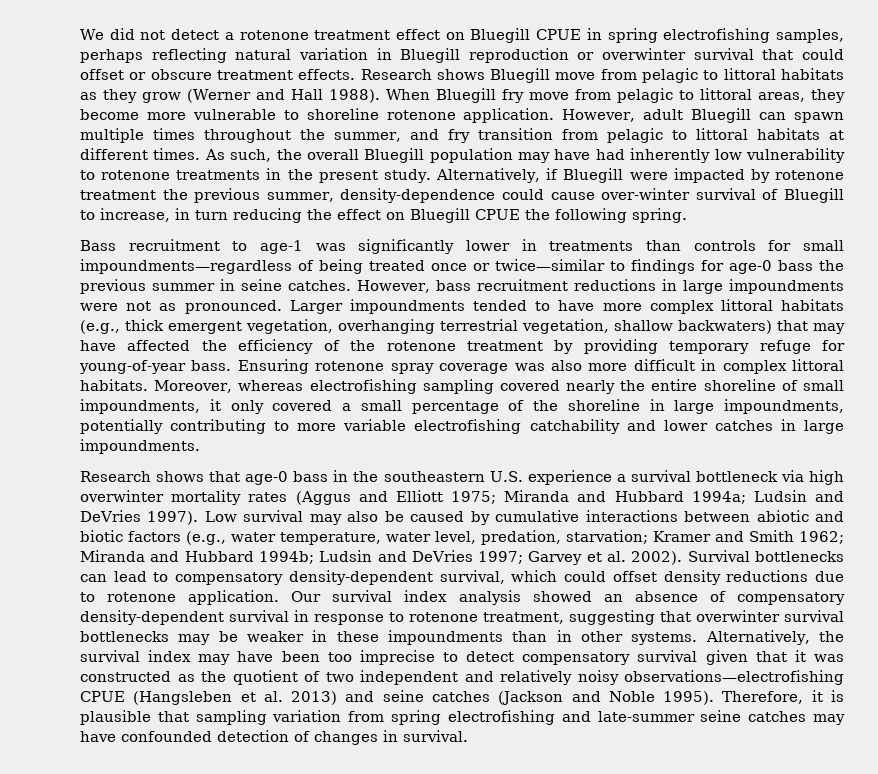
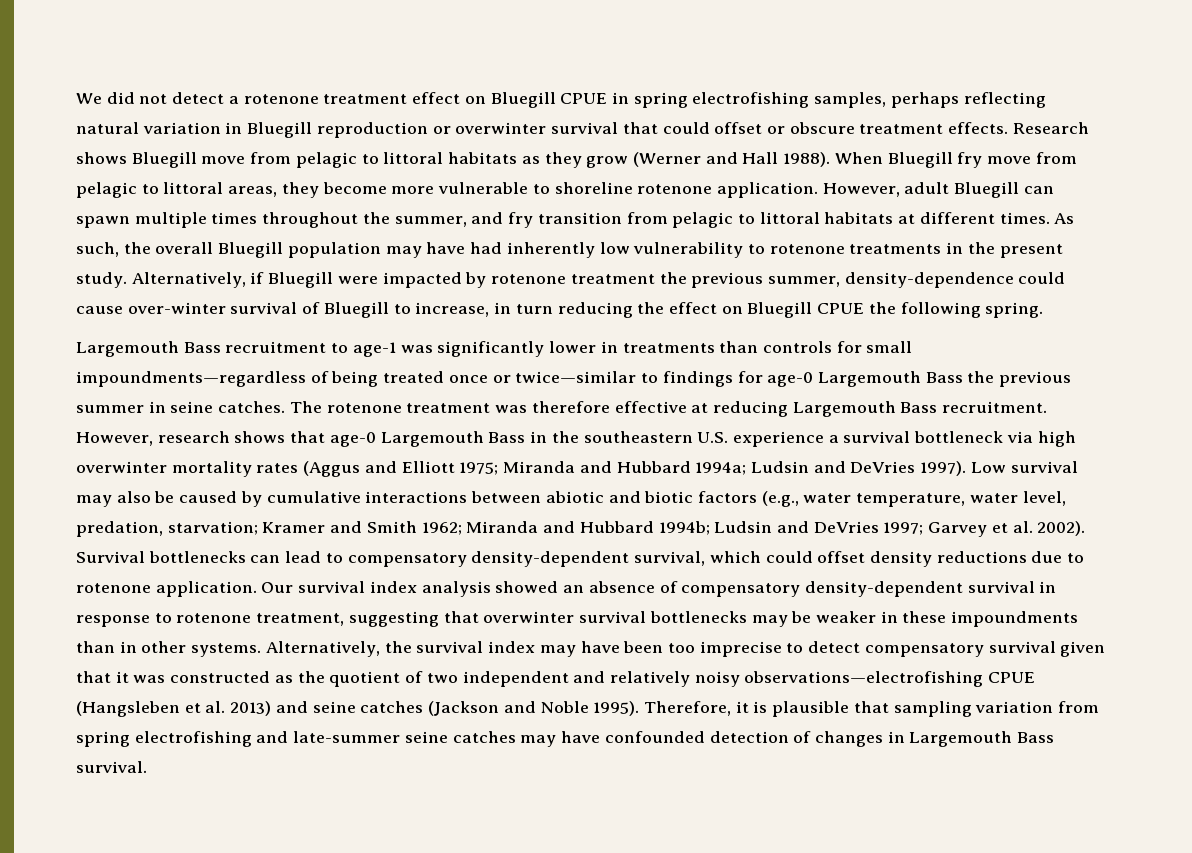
(687, 215) none -> [76,341,179,357] Largemouth
[778,260,813,271] bass -> [817,371,963,387] Largemouth Bass
[357,279,845,294] [80,299,844,314] [80,319,845,334] [80,339,845,354] [79,359,844,374] [80,379,844,394] [80,399,844,414] [80,419,845,434] [80,439,200,454] [80,471,151,482] However, bass recruitment reductions in large impoundments were not as pronounced. Larger impoundments tended to have more complex littoral habitats (e.g., thick emergent vegetation, overhanging terrestrial vegetation, shallow backwaters) that may have affected the efficiency of the rotenone treatment by providing temporary refuge for young-of-year bass. Ensuring rotenone spray coverage was also more difficult in complex littoral habitats. Moreover, whereas electrofishing sampling covered nearly the entire shoreline of small impoundments, it only covered a small percentage of the shoreline in large impoundments, potentially contributing to more variable electrofishing catchability and lower catches in large impoundments. // Research -> [289,401,1048,417] [76,431,230,446] The rotenone treatment was therefore effective at reducing Largemouth Bass recruitment. However, research
[293,471,329,482] bass -> [380,431,526,447] Largemouth Bass
(398, 736) none -> [909,731,1055,747] Largemouth Bass

